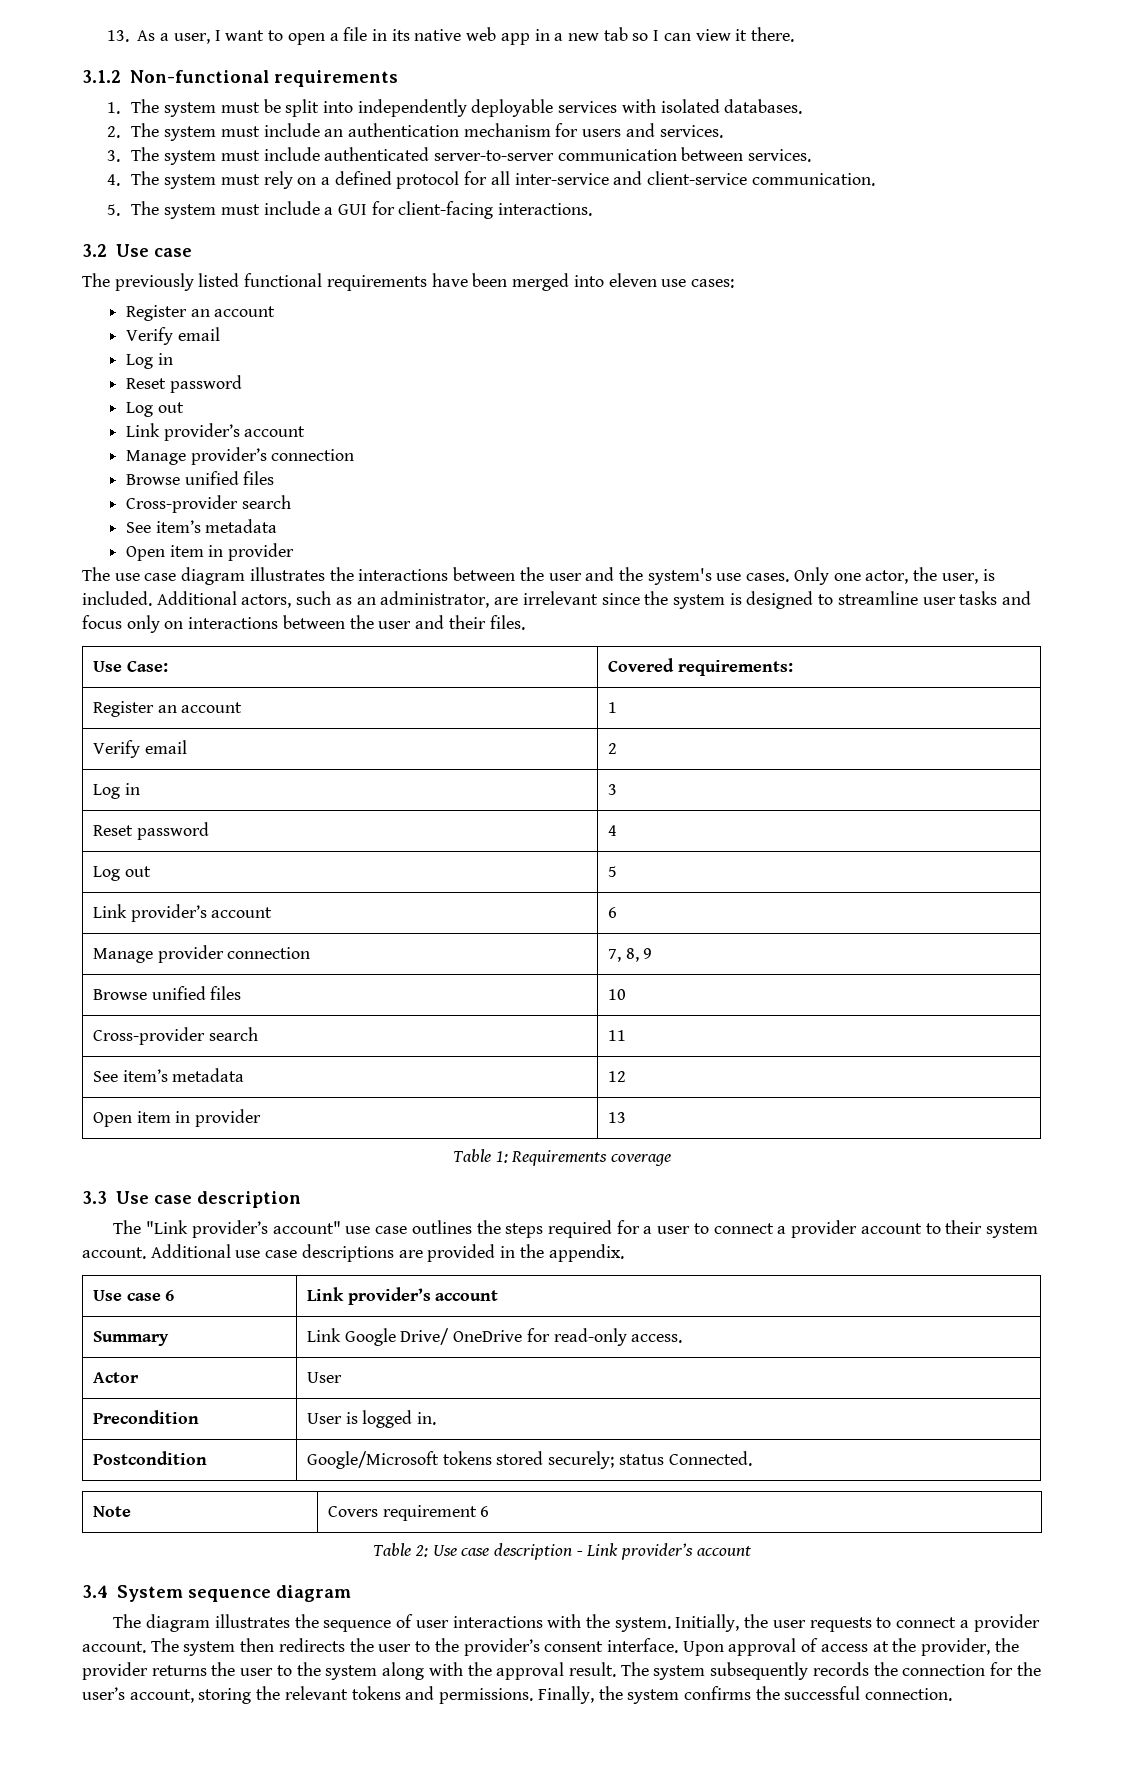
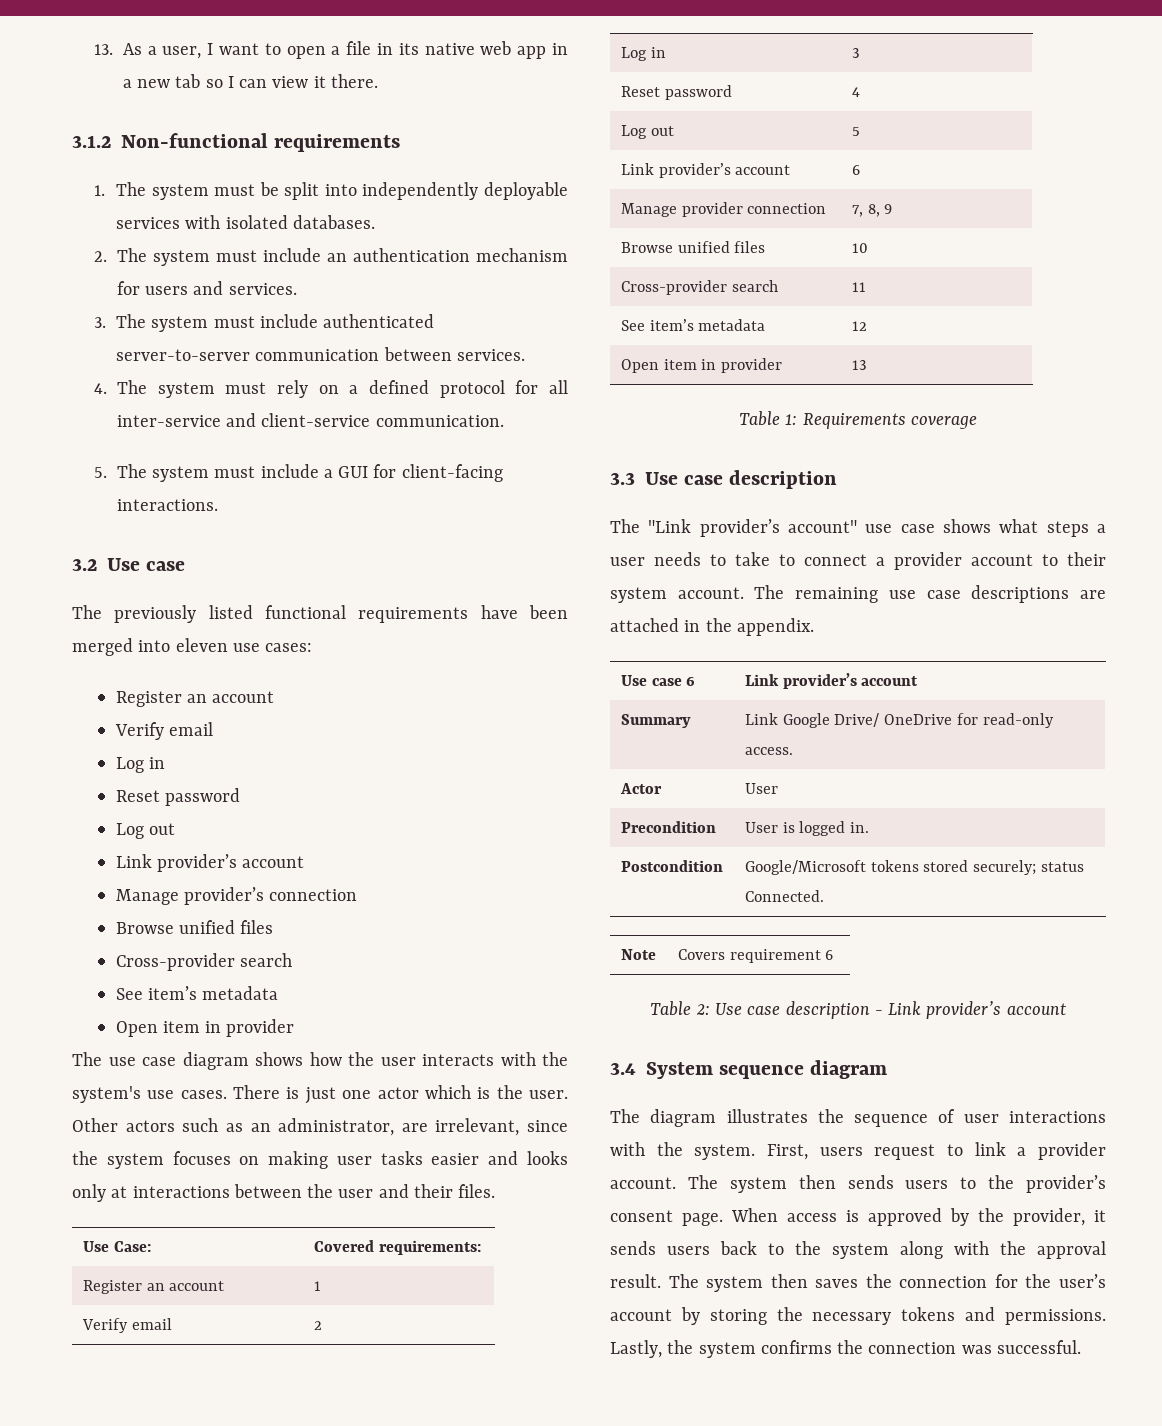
[249,567,995,585] [82,591,292,608] illustrates the interactions between the user and the system's use cases. Only one actor, the user, is included. Additional actors, -> [255,1052,568,1066] [72,1085,569,1104] [72,1118,175,1132] shows how the user interacts with the system's use cases. There is just one actor which is the user. Other actors
[522,591,598,605] irrelevant -> [435,1118,520,1136] irrelevant,
[729,591,1032,609] [82,615,184,633] is designed to streamline user tasks and focus only on -> [172,1151,568,1169] [72,1184,128,1202] focuses on making user tasks easier and looks only at
[411,1220,691,1238] outlines the steps required for a user -> [943,519,1106,537] [610,552,770,566] shows what steps a user needs to take
[150,1244,231,1258] Additional -> [754,585,879,603] The remaining
[427,1244,496,1262] provided -> [610,618,679,632] attached
[675,1614,957,1632] Initially, the user requests to connect -> [767,1142,1006,1160] First, users request to link
[278,1638,412,1652] redirects the user -> [847,1175,949,1189] sends users
[606,1638,1019,1656] [82,1662,274,1680] interface. Upon approval of access at the provider, the provider returns the user -> [682,1208,1106,1226] [610,1241,757,1255] page. When access is approved by the provider, it sends users back
[710,1662,869,1680] subsequently records -> [770,1274,859,1288] then saves
[129,1689,194,1703] account, -> [610,1307,700,1325] account by
[284,1686,348,1700] relevant -> [812,1312,892,1325] necessary
[537,1686,594,1704] Finally, -> [610,1340,662,1358] Lastly,
[784,1686,953,1701] successful connection. -> [868,1340,1081,1354] connection was successful.

